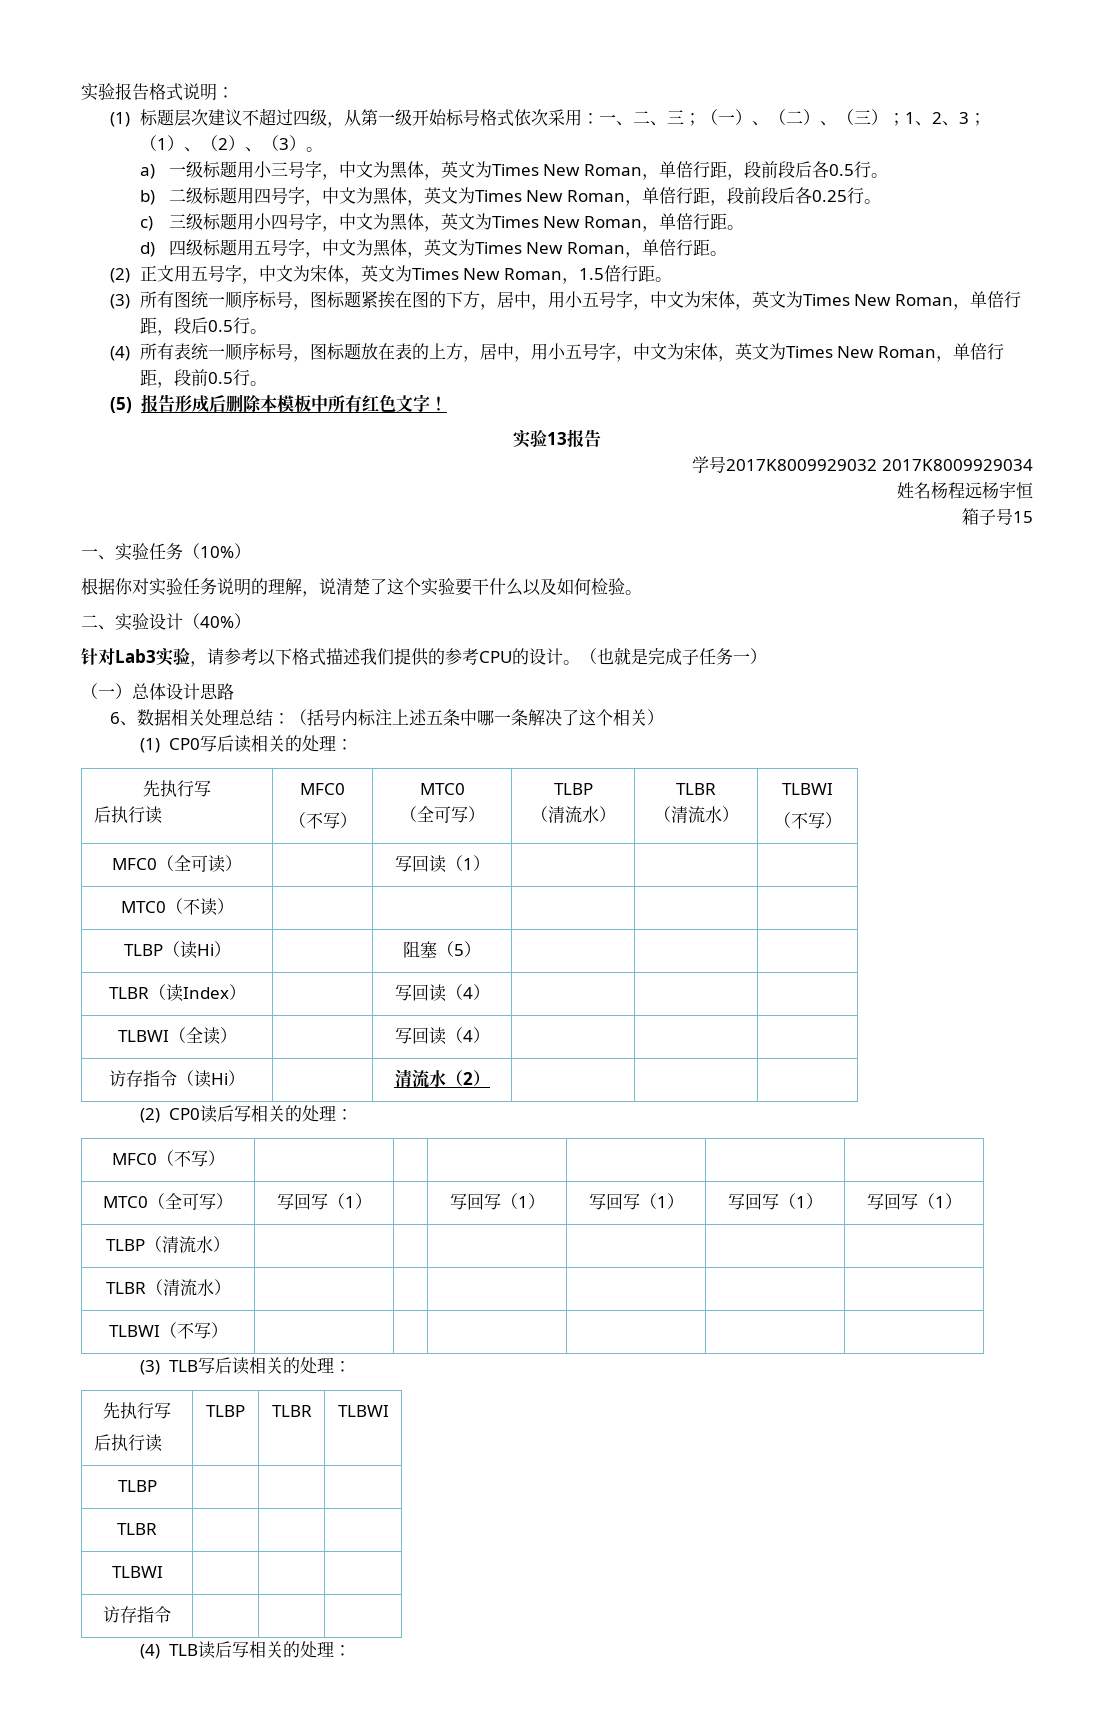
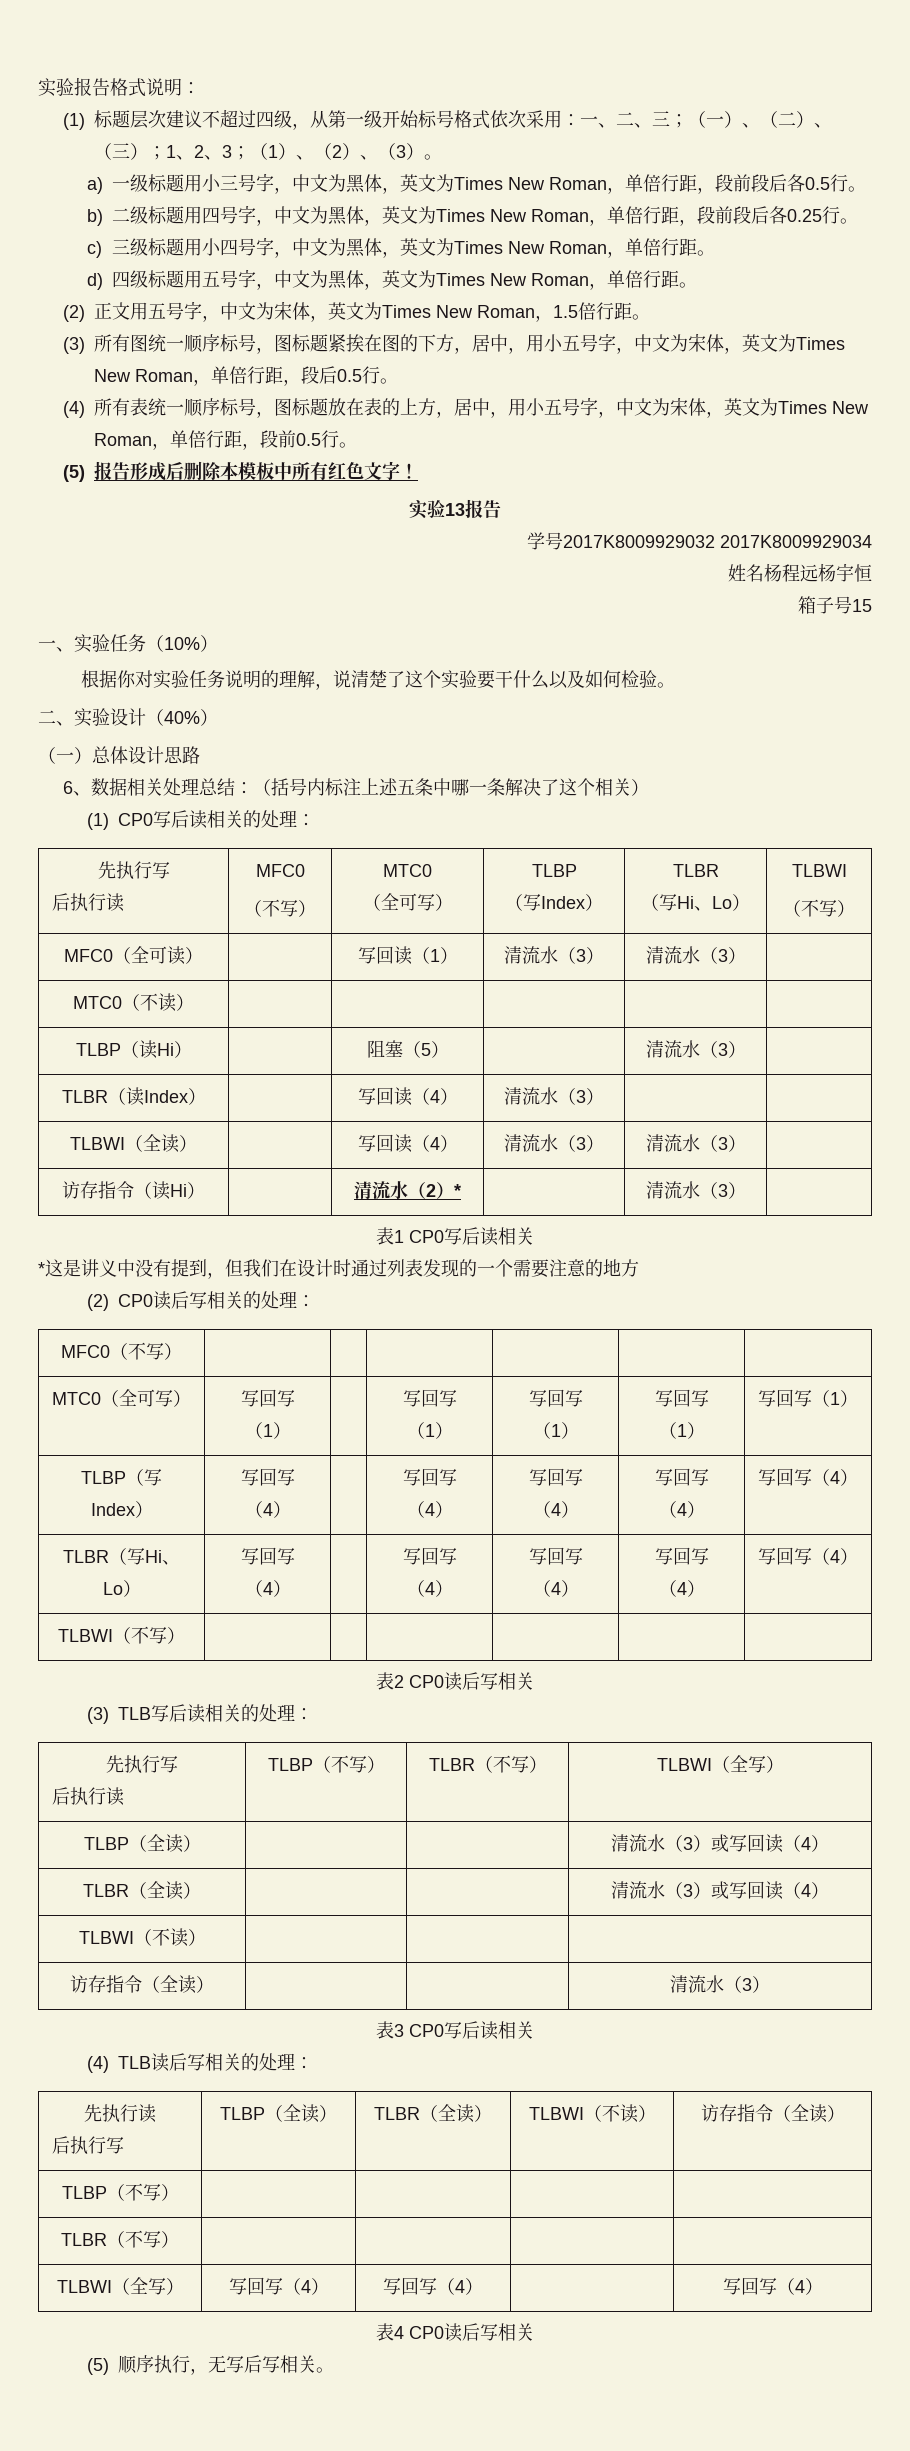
[81,647,767,667] // 针对Lab3实验，请参考以下格式描述我们提供的参考CPU的设计。（也就是完成子任务一） -> (218, 717) none
[547,806,599,823] 清流水 -> [523,894,585,911] 写Index
[670,806,722,823] 清流水 -> [659,894,732,911] 写Hi、Lo
(490, 863) | -> [504,946,604,964] [645,946,746,964] 清流水（3） | 清流水（3）
(481, 949) none -> [645,1040,746,1058] 清流水（3）
(490, 992) none -> [504,1087,604,1105] 清流水（3）
(490, 1035) | -> [504,1134,604,1152] [645,1134,746,1152] 清流水（3） | 清流水（3）
(490, 1078) | | | -> [454,1184,461,1197] [645,1181,746,1199] [376,1227,534,1246] [38,1259,639,1279] * | | 清流水（3） | // 表1 CP0写后读相关 // *这是讲义中没有提到，但我们在设计时通过列表发现的一个需要注意的地方
[162,1236,230,1253] [105,1279,231,1296] [108,1322,228,1339] 清流水） | | | | | | // TLBR（清流水） | | | | | | // TLBWI（不写） | | | | | | -> [144,1469,162,1486] [90,1501,153,1518] [240,1468,295,1486] [244,1501,291,1518] [402,1468,457,1486] [406,1501,453,1518] [528,1468,583,1486] [532,1501,579,1518] [654,1468,709,1486] [658,1501,705,1518] [758,1468,858,1486] [63,1548,180,1565] [102,1580,141,1597] [240,1547,295,1565] [244,1580,291,1597] [402,1547,457,1565] [406,1580,453,1597] [528,1547,583,1565] [532,1580,579,1597] [654,1547,709,1565] [658,1580,705,1597] [758,1547,858,1565] [58,1626,185,1644] [376,1672,534,1691] 写Index） | 写回写（4） | | 写回写（4） | 写回写（4） | 写回写（4） | 写回写（4） // TLBR（写Hi、Lo） | 写回写（4） | | 写回写（4） | 写回写（4） | 写回写（4） | 写回写（4） // TLBWI（不写） | | | | | | // 表2 CP0读后写相关
[271,1405,312,1417] [337,1405,389,1417] [117,1480,157,1492] [117,1523,157,1535] [111,1566,163,1578] [103,1606,171,1623] | TLBR | TLBWI // TLBP | | | // TLBR | | | // TLBWI | | | // 访存指令 | | | -> [312,1755,385,1773] [428,1755,547,1773] [656,1755,784,1773] [83,1834,201,1853] [611,1834,829,1853] [83,1881,202,1900] [611,1881,829,1900] [78,1928,206,1947] [70,1975,215,1994] [670,1975,770,1993] [376,2021,534,2040] （不写） | TLBR（不写） | TLBWI（全写） // TLBP（全读） | | | 清流水（3）或写回读（4） // TLBR（全读） | | | 清流水（3）或写回读（4） // TLBWI（不读） | | | // 访存指令（全读） | | | 清流水（3） // 表3 CP0写后读相关
(351, 1650) none -> [84,2104,156,2123] [51,2136,124,2154] [220,2104,337,2123] [374,2104,492,2123] [528,2104,656,2123] [700,2104,845,2123] [61,2183,179,2201] [61,2230,179,2248] [56,2277,184,2295] [228,2277,329,2295] [383,2277,483,2295] [722,2277,823,2295] [376,2323,534,2342] [87,2355,335,2375] // 先执行读 // 后执行写 | TLBP（全读） | TLBR（全读） | TLBWI（不读） | 访存指令（全读） // TLBP（不写） | | | | // TLBR（不写） | | | | // TLBWI（全写） | 写回写（4） | 写回写（4） | | 写回写（4） // 表4 CP0读后写相关 // (5)顺序执行，无写后写相关。

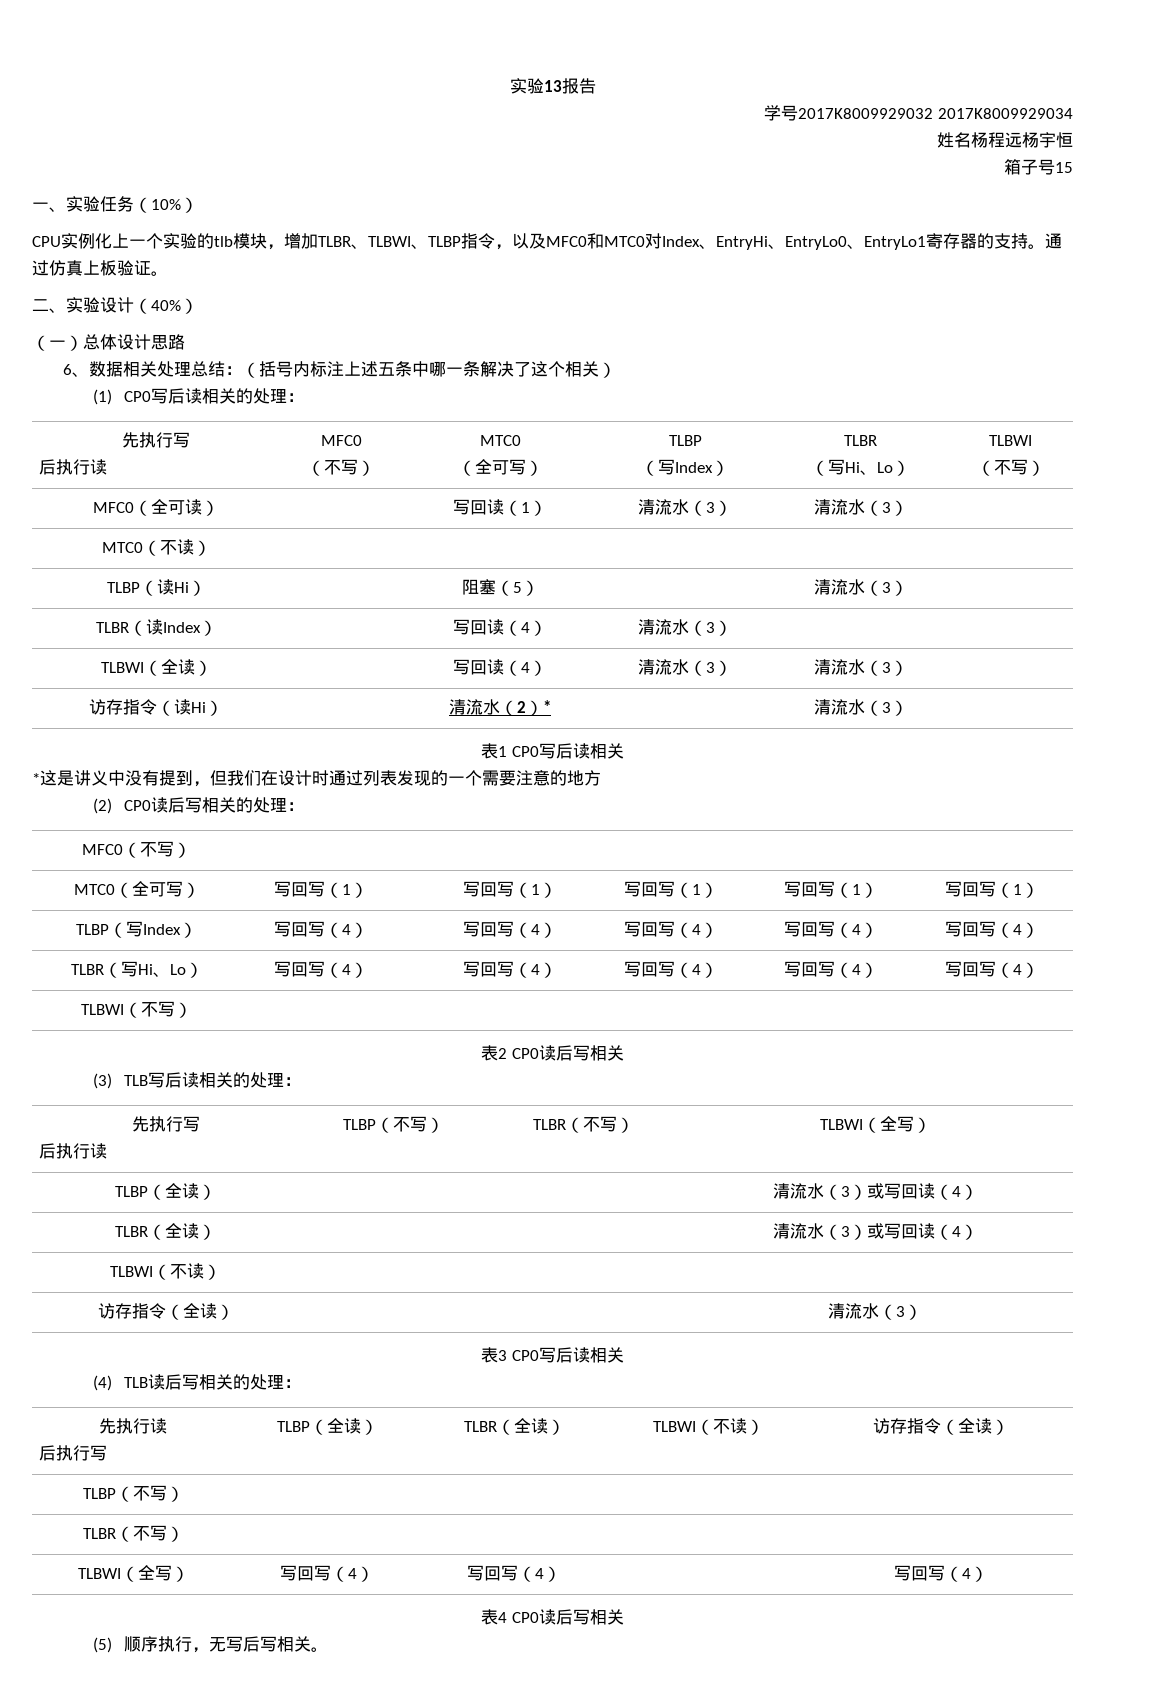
[38,77,200,97] [62,109,832,130] [93,143,442,160] [87,173,867,194] [87,205,859,226] [87,237,715,258] [87,269,698,290] [62,301,650,322] [62,333,845,354] [93,366,398,386] [62,397,869,418] [93,430,357,450] [62,461,418,482] [409,500,445,519] 实验报告格式说明： // (1)标题层次建议不超过四级，从第一级开始标号格式依次采用：一、二、三；（一）、（二）、（三）；1、2、3；（1）、（2）、（3）。 // a)一级标题用小三号字，中文为黑体，英文为Times New Roman，单倍行距，段前段后各0.5行。 // b)二级标题用四号字，中文为黑体，英文为Times New Roman，单倍行距，段前段后各0.25行。 // c)三级标题用小四号字，中文为黑体，英文为Times New Roman，单倍行距。 // d)四级标题用五号字，中文为黑体，英文为Times New Roman，单倍行距。 // (2)正文用五号字，中文为宋体，英文为Times New Roman，1.5倍行距。 // (3)所有图统一顺序标号，图标题紧挨在图的下方，居中，用小五号字，中文为宋体，英文为Times New Roman，单倍行距，段后0.5行。 // (4)所有表统一顺序标号，图标题放在表的上方，居中，用小五号字，中文为宋体，英文为Times New Roman，单倍行距，段前0.5行。 // (5)报告形成后删除本模板中所有红色文字！ // 实验 -> [509,78,544,94] 实验
[81,670,658,690] 根据你对实验任务说明的理解，说清楚了这个实验要干什么以及如何检验 -> [32,233,1062,250] [32,260,151,276] CPU实例化上一个实验的tlb模块，增加TLBR、TLBWI、TLBP指令，以及MFC0和MTC0对Index、EntryHi、EntryLo0、EntryLo1寄存器的支持。通过仿真上板验证

